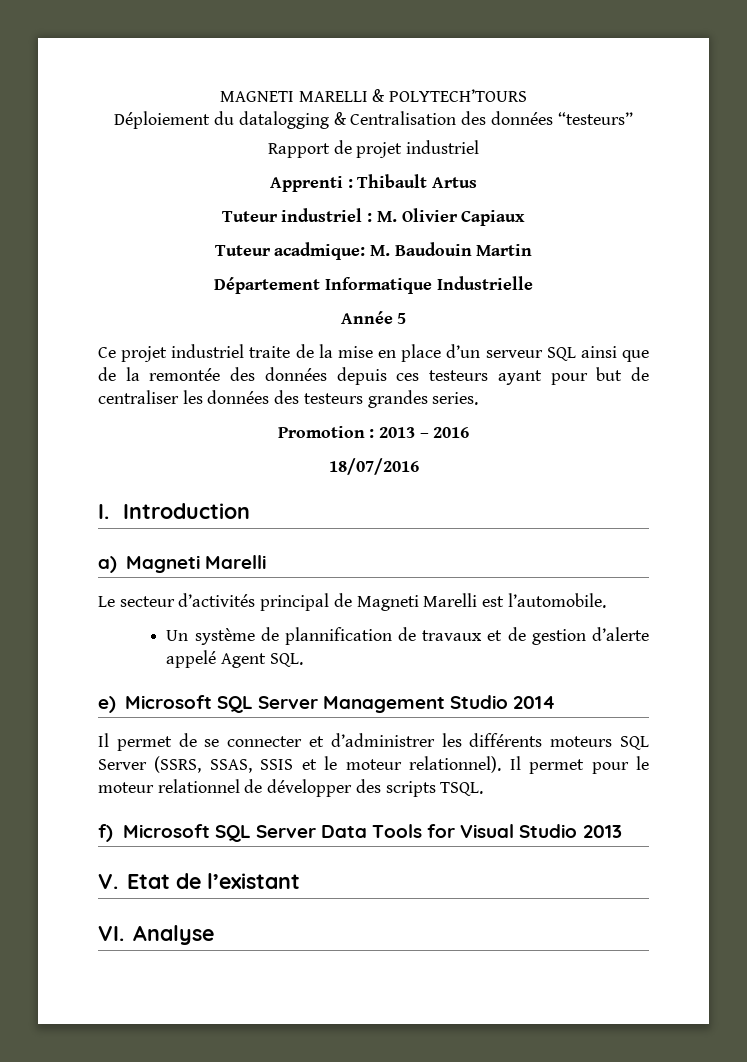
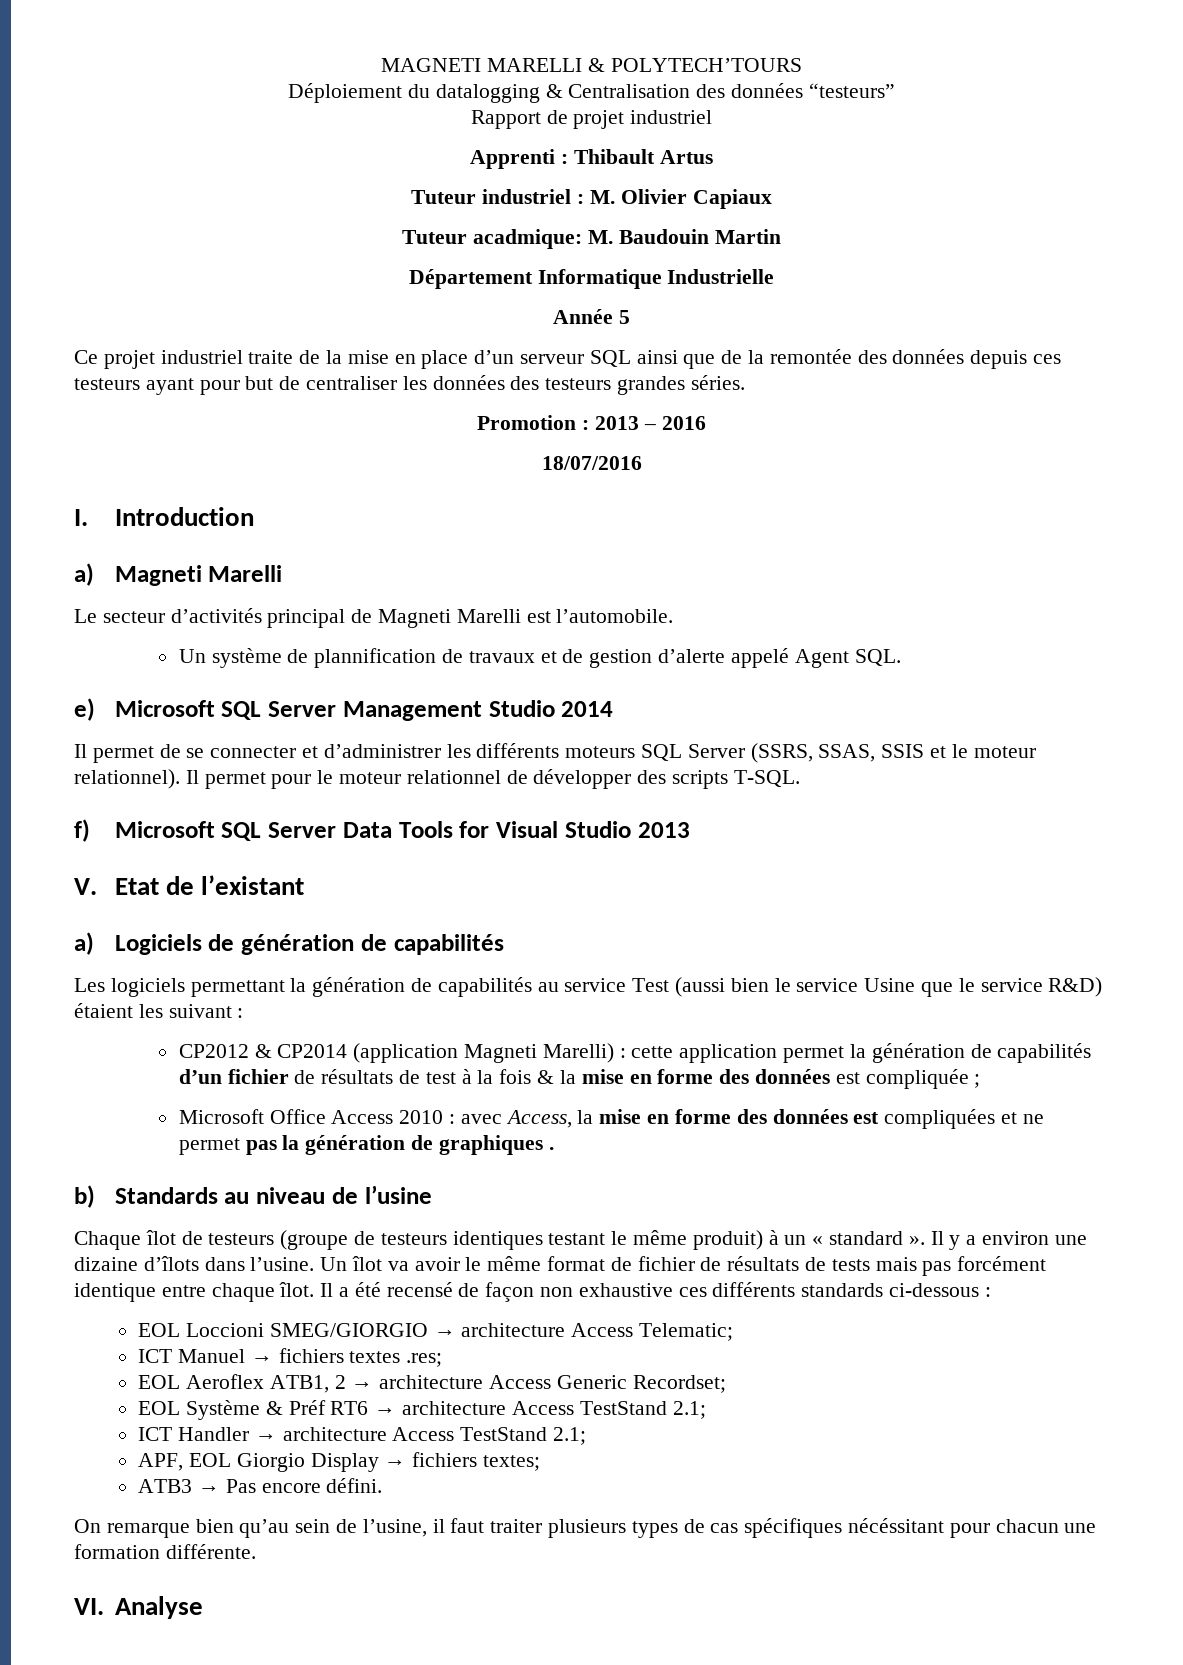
[432,392,479,405] series. -> [690,375,745,390] séries.
[440,782,484,796] TSQL. -> [733,770,800,787] T-SQL.
(300, 881) none -> [74,932,504,955] [74,977,1103,997] [74,1003,244,1018] [178,1043,1092,1063] [178,1069,981,1089] [178,1109,1044,1129] [178,1135,554,1155] [74,1185,432,1208] [74,1230,1087,1250] [74,1256,1047,1276] [74,1282,991,1302] [138,1323,734,1341] [138,1348,443,1367] [138,1374,726,1393] [138,1400,706,1420] [138,1427,587,1445] [138,1452,541,1472] [138,1478,383,1493] [74,1518,1097,1538] [74,1544,256,1559] // a) Logiciels de génération de capabilités // Les logiciels permettant la génération de capabilités au service Test (aussi bien le service Usine que le service R&D) étaient les suivant : // CP2012 & CP2014 (application Magneti Marelli) : cette application permet la génération de capabilités d’un fichier de résultats de test à la fois & la mise en forme des données est compliquée ; // Microsoft Office Access 2010 : avec Access, la mise en forme des données est compliquées et ne permet pas la génération de graphiques . // b) Standards au niveau de l’usine // Chaque îlot de testeurs (groupe de testeurs identiques testant le même produit) à un « standard ». Il y a environ une dizaine d’îlots dans l’usine. Un îlot va avoir le même format de fichier de résultats de tests mais pas forcément identique entre chaque îlot. Il a été recensé de façon non exhaustive ces différents standards ci-dessous : // EOL Loccioni SMEG/GIORGIO → architecture Access Telematic; // ICT Manuel → fichiers textes .res; // EOL Aeroflex ATB1, 2 → architecture Access Generic Recordset; // EOL Système & Préf RT6 → architecture Access TestStand 2.1; // ICT Handler → architecture Access TestStand 2.1; // APF, EOL Giorgio Display → fichiers textes; // ATB3 → Pas encore défini. // On remarque bien qu’au sein de l’usine, il faut traiter plusieurs types de cas spécifiques nécéssitant pour chacun une formation différente.

